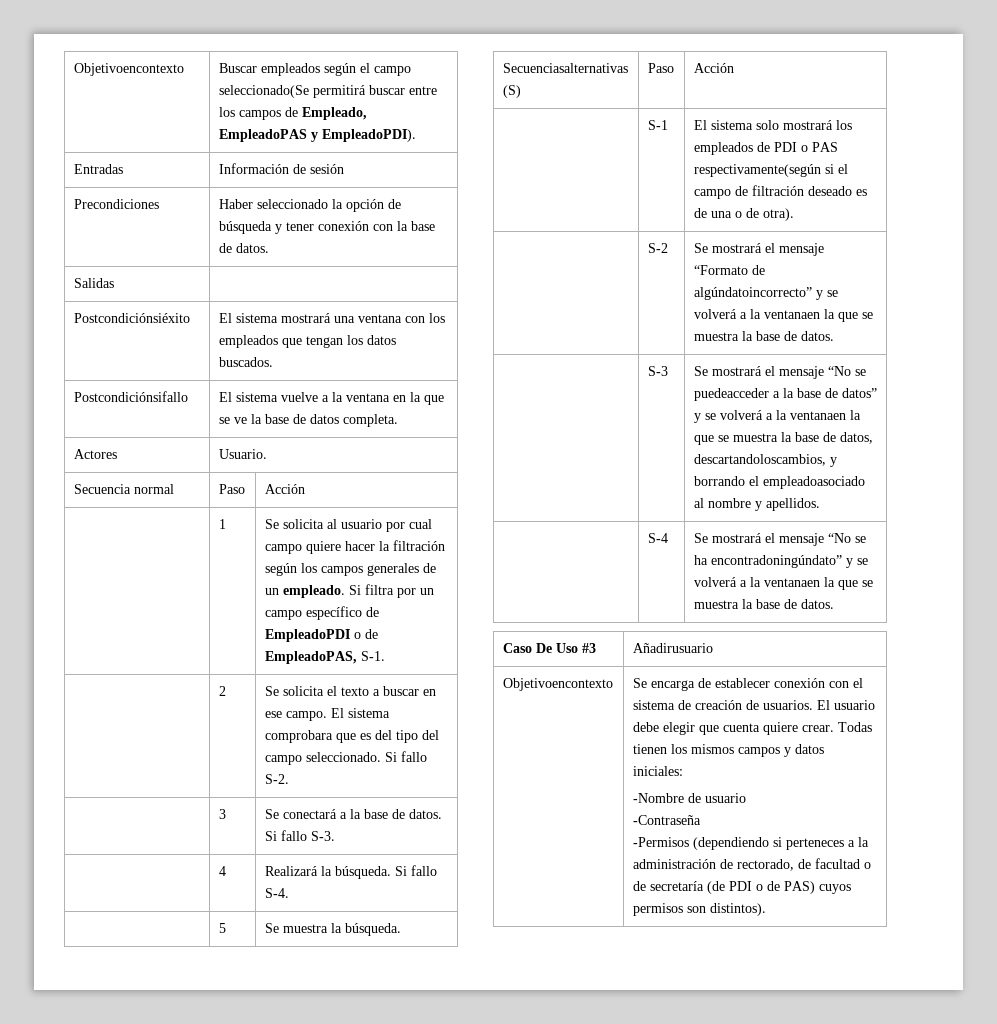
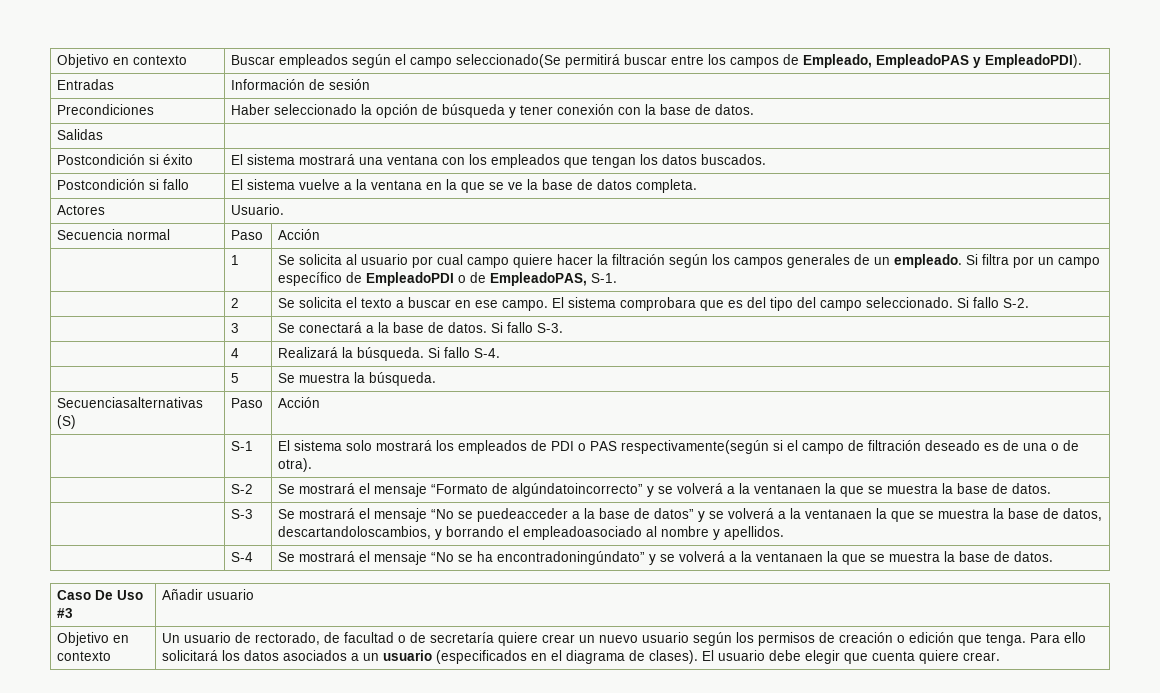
[73,63,184,76] Objetivoencontexto -> [57,54,188,68] Objetivo en contexto
[73,313,190,323] Postcondiciónsiéxito -> [57,154,194,165] Postcondición si éxito
[73,391,188,402] Postcondiciónsifallo -> [57,179,190,190] Postcondición si fallo
[632,643,713,653] [502,678,613,691] [632,678,863,691] [632,700,813,710] Añadirusuario // Objetivoencontexto | Se encarga de establecer conexión con el sistema de creación de usuarios. -> [162,589,255,600] [57,632,130,646] [57,651,112,661] [162,632,1087,646] [162,650,699,664] Añadir usuario // Objetivo en contexto | Un usuario de rectorado, de facultad o de secretaría quiere crear un nuevo usuario según los permisos de creación o edición que tenga. Para ello solicitará los datos asociados a un usuario (especificados en el diagrama de clases).
[837,722,872,732] [632,744,824,757] [632,766,683,776] [632,793,746,803] [632,815,701,825] [632,837,869,850] [632,858,871,871] [632,881,851,894] [632,903,766,916] Todas tienen los mismos campos y datos iniciales: // -Nombre de usuario // -Contraseña // -Permisos (dependiendo si perteneces a la administración de rectorado, de facultad o de secretaría (de PDI o de PAS) cuyos permisos son distintos). -> (1001, 656) none

